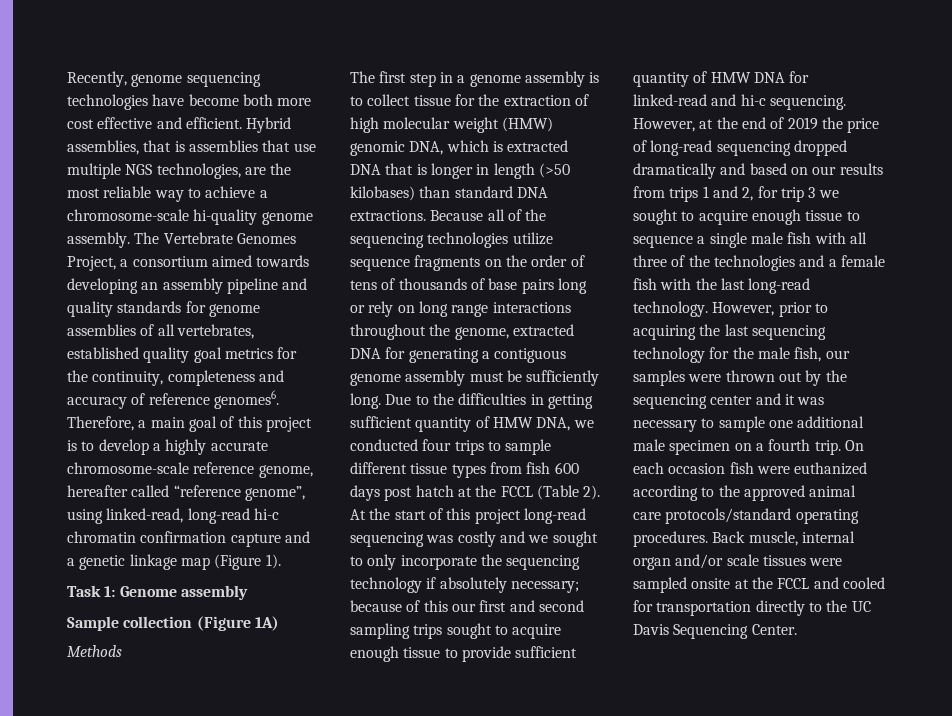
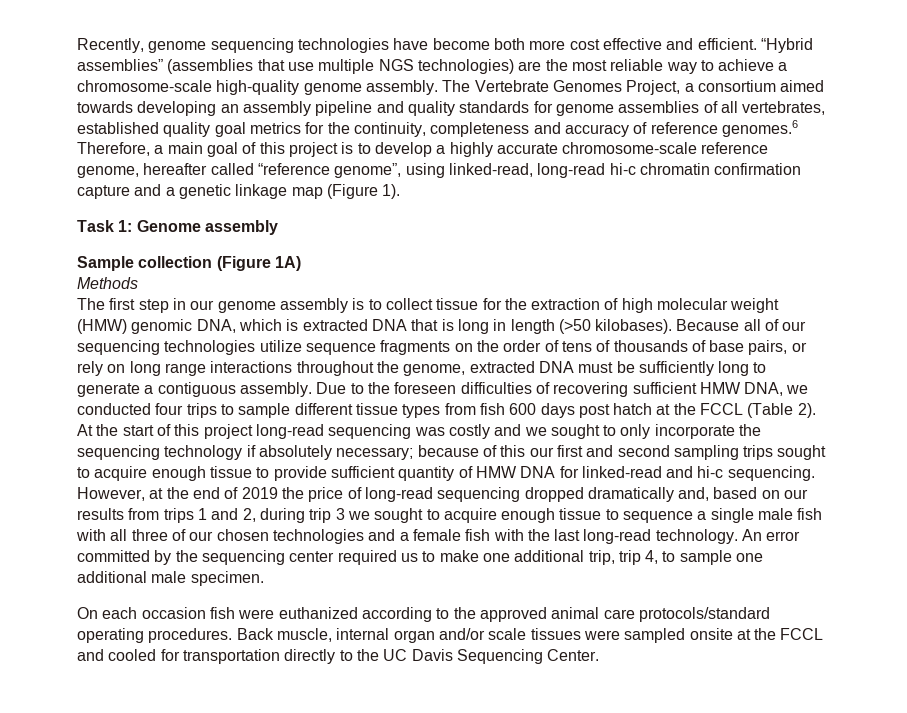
[246,117,292,133] [67,140,258,155] Hybrid assemblies, that is assemblies -> [760,38,813,53] [77,59,254,74] “Hybrid assemblies” (assemblies
[156,163,241,179] technologies, -> [417,59,514,74] technologies)
[193,209,258,225] hi-quality -> [216,80,300,95] high-quality
[213,390,279,409] genomes6. -> [721,120,798,137] genomes.6
[457,75,466,83] a -> [190,300,215,310] our
[430,163,473,179] longer -> [457,319,489,334] long
[350,186,548,201] [350,210,426,221] kilobases) than standard DNA extractions. -> [595,319,673,334] kilobases).
[525,209,547,221] the -> [782,321,807,331] our
[521,278,587,294] pairs long -> [748,340,788,355] pairs,
[385,347,567,363] [350,370,600,386] [350,393,593,409] [350,416,490,432] for generating a contiguous genome assembly must be sufficiently long. Due to the difficulties in getting sufficient quantity of -> [578,361,767,376] [77,382,697,397] must be sufficiently long to generate a contiguous assembly. Due to the foreseen difficulties of recovering sufficient
[720,163,746,175] and -> [678,487,710,501] and,
[757,186,778,198] for -> [259,508,305,523] during
[688,255,710,267] the -> [189,529,269,541] our chosen
[712,302,828,317] [633,324,826,340] [633,347,850,363] [633,370,847,386] [633,393,825,409] [633,420,697,432] However, prior to acquiring the last sequencing technology for the male fish, our samples were thrown out by the sequencing center and it was necessary -> [742,529,801,541] [77,550,659,565] An error committed by the sequencing center required us to make one additional trip, trip 4,
[669,439,841,455] specimen on a fourth trip. -> [190,571,264,586] specimen. //

